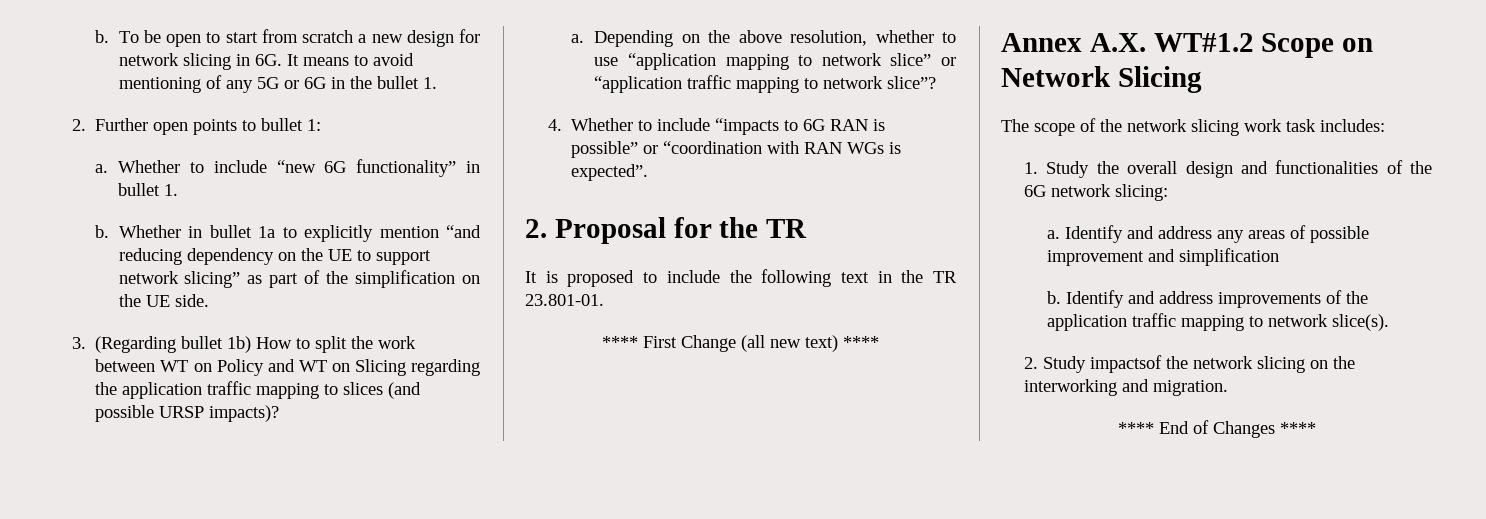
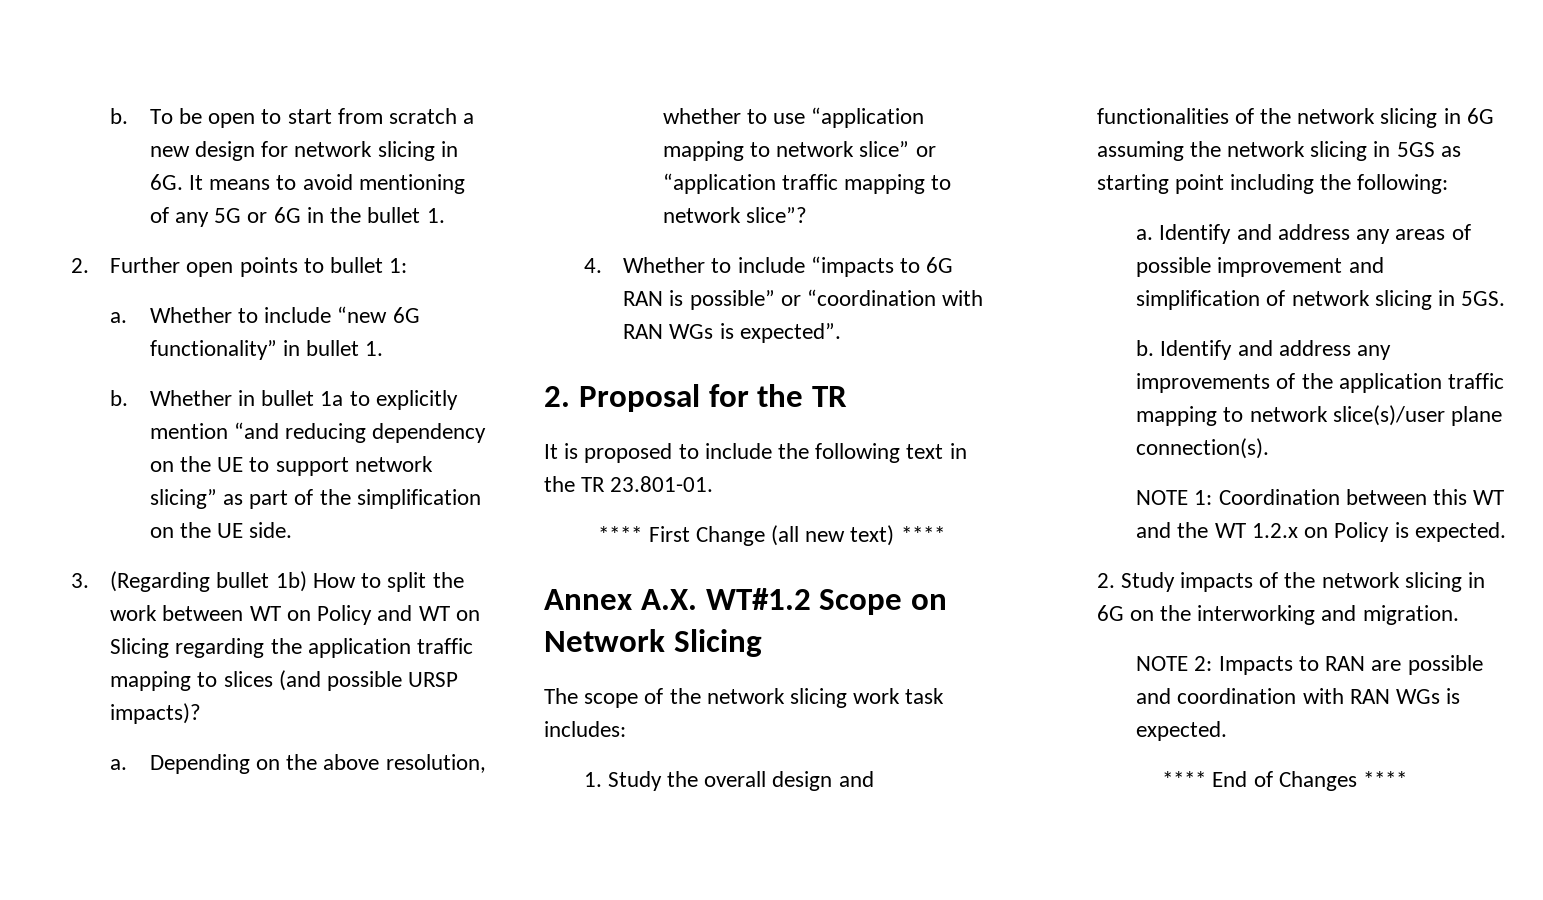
[1024,184,1169,201] 6G network slicing: -> [1297,108,1494,128] [1096,141,1461,161] [1096,174,1449,194] network slicing in 6G assuming the network slicing in 5GS as starting point including the following:
(1280, 257) none -> [1266,290,1506,310] of network slicing in 5GS.
(1214, 297) none -> [1357,345,1392,360] any
[1332,314,1390,331] slice(s). -> [1332,405,1503,426] [1136,438,1270,459] [1136,489,1505,505] [1136,522,1506,542] slice(s)/user plane connection(s). // NOTE 1: Coordination between this WT and the WT 1.2.x on Policy is expected.
[1090,355,1306,373] impactsof the network slicing -> [1180,572,1486,592] [1096,605,1124,621] impacts of the network slicing in 6G
(1229, 388) none -> [1136,655,1483,675] [1136,688,1461,704] [1136,721,1228,741] // NOTE 2: Impacts to RAN are possible and coordination with RAN WGs is expected.

